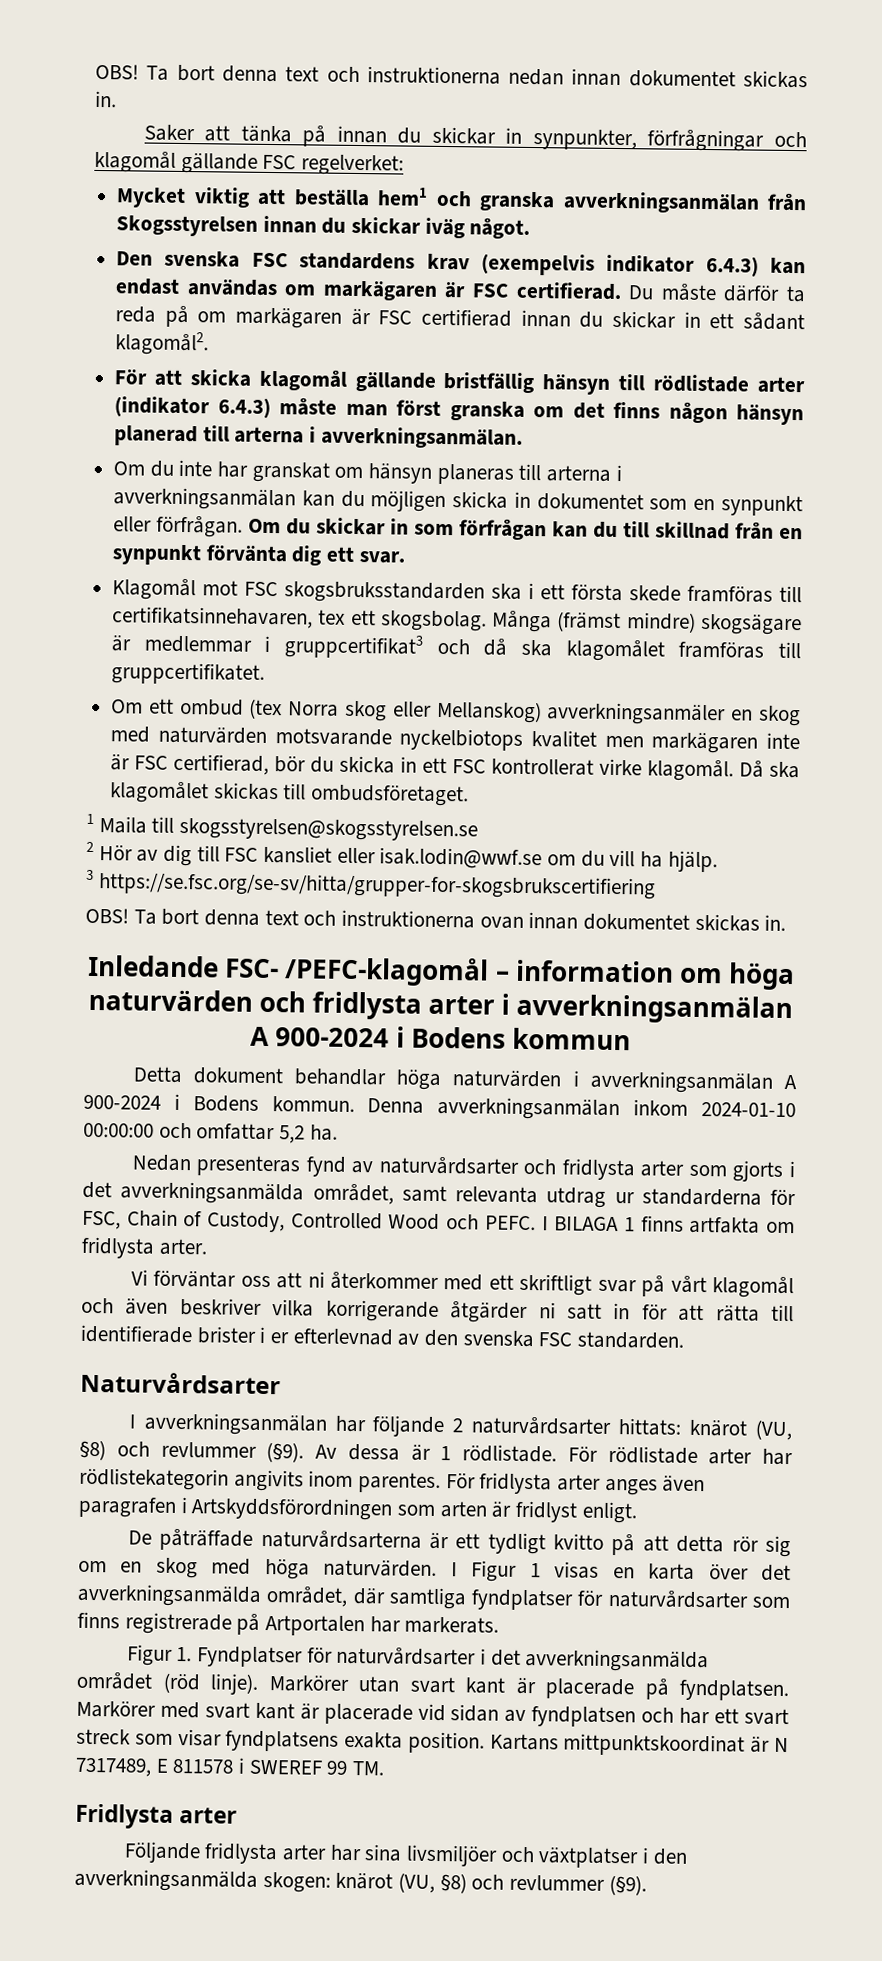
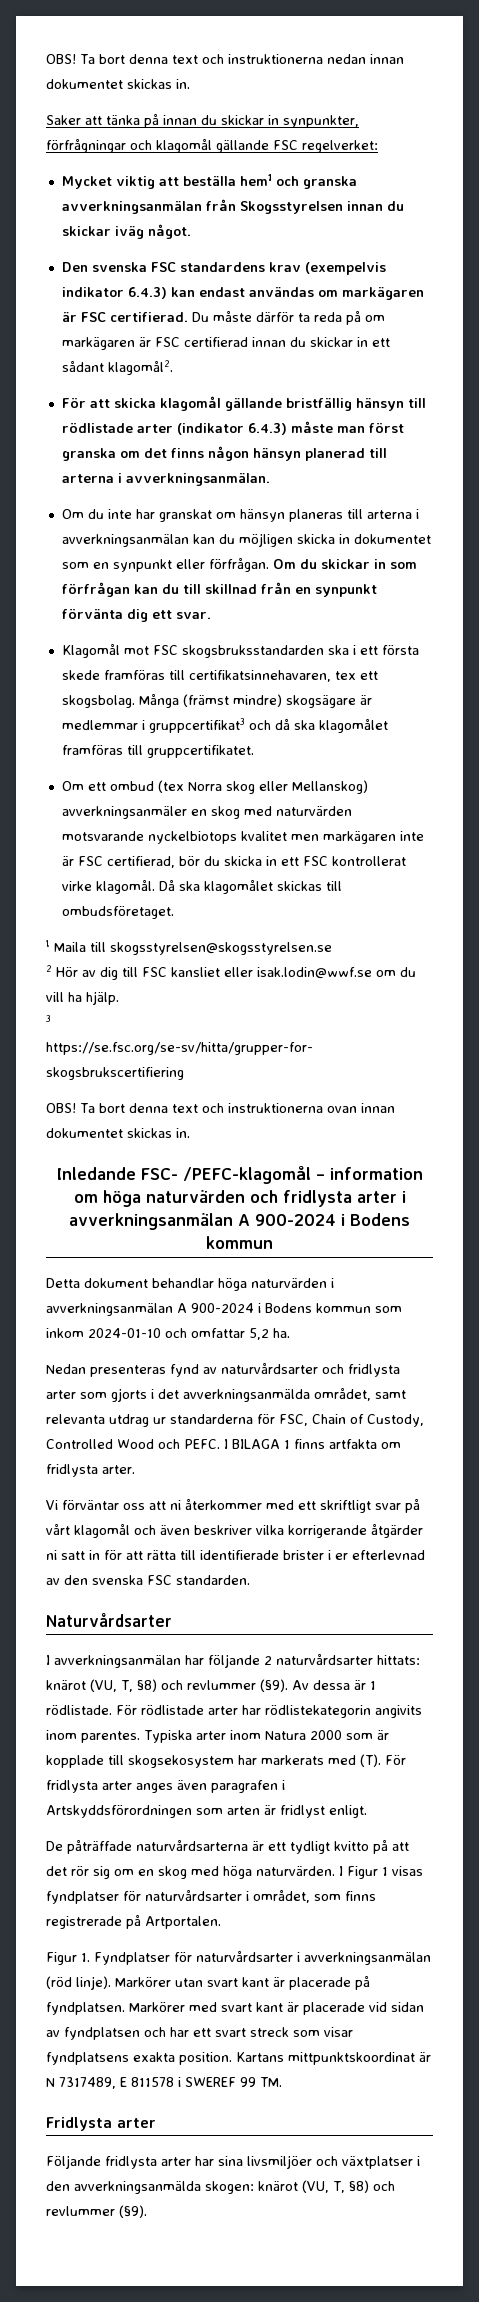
[271,1096,621,1121] kommun. Denna avverkningsanmälan -> [316,1303,402,1313] kommun som
[83,1122,154,1138] 00:00:00 -> (161, 1333) none
(792, 1430) none -> [121,1680,133,1692] T,
(442, 1483) none -> [144,1730,389,1743] [46,1754,381,1768] Typiska arter inom Natura 2000 som är kopplade till skogsekosystem har markerats med (T).
[676,1535,725,1553] detta -> [46,1866,67,1876] det
[612,1563,791,1582] [77,1583,467,1610] en karta över det avverkningsanmälda området, där samtliga -> (423, 1871) none
(748, 1599) none -> [246,1889,310,1903] i området,
[265,1615,500,1637] Artportalen har markerats. -> [145,1916,221,1929] Artportalen.
[490,1649,710,1673] [76,1671,153,1690] det avverkningsanmälda området -> [304,1952,431,1965] avverkningsanmälan
(436, 1882) none -> [333,2181,345,2193] T,

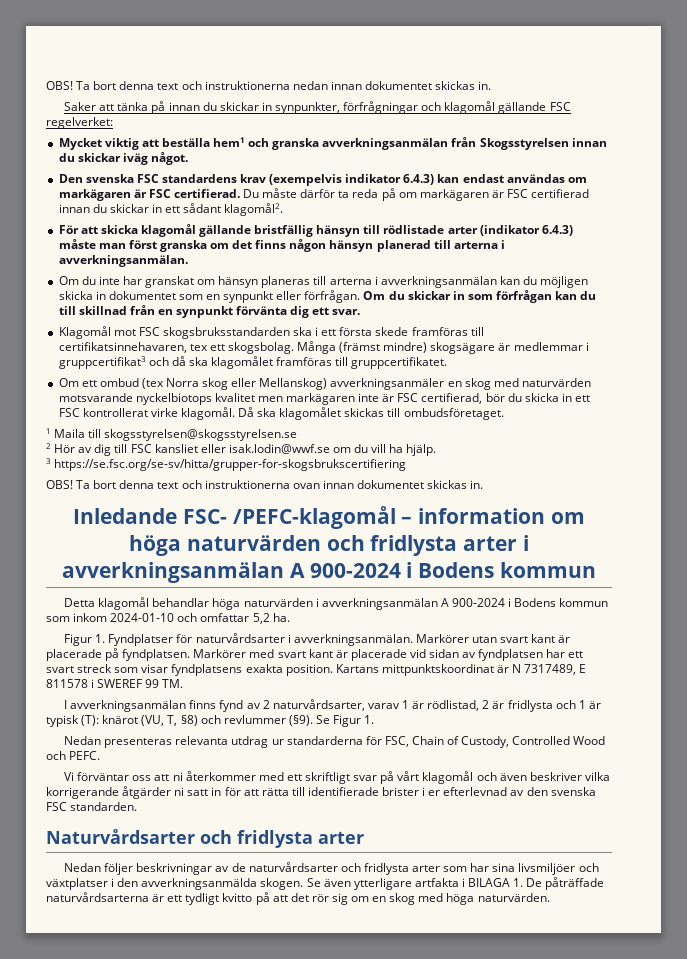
[84,1278,148,1288] dokument -> [98,597,150,610] klagomål
[46,1362,400,1377] [46,1387,406,1402] Nedan presenteras fynd av naturvårdsarter och fridlysta arter som gjorts i det avverkningsanmälda området, samt -> [64,633,571,646] [46,648,584,661] [46,664,587,676] [46,679,184,688] [64,699,601,712] [46,715,375,727] [64,736,173,748] Figur 1. Fyndplatser för naturvårdsarter i avverkningsanmälan. Markörer utan svart kant är placerade på fyndplatsen. Markörer med svart kant är placerade vid sidan av fyndplatsen har ett svart streck som visar fyndplatsens exakta position. Kartans mittpunktskoordinat är N 7317489, E 811578 i SWEREF 99 TM. // I avverkningsanmälan finns fynd av 2 naturvårdsarter, varav 1 är rödlistad, 2 är fridlysta och 1 är typisk (T): knärot (VU, T, §8) och revlummer (§9). Se Figur 1. // Nedan presenteras
[224,1439,401,1449] [46,1464,135,1477] I BILAGA 1 finns artfakta om fridlysta arter. -> (101, 755) none
[46,1653,420,1668] [46,1679,376,1692] [46,1704,422,1718] [46,1730,389,1743] [46,1754,406,1768] [46,1780,285,1793] [46,1804,367,1818] // I avverkningsanmälan har följande 2 naturvårdsarter hittats: knärot (VU, T, §8) och revlummer (§9). Av dessa är 1 rödlistade. För rödlistade arter har rödlistekategorin angivits inom parentes. Typiska arter inom Natura 2000 som är kopplade till skogsekosystem har markerats med (T). För fridlysta arter anges även paragrafen i Artskyddsförordningen som arten är fridlyst enligt. // -> [200,830,364,848] [64,862,599,875] [46,878,524,890] och fridlysta arter // Nedan följer beskrivningar av de naturvårdsarter och fridlysta arter som har sina livsmiljöer och växtplatser i den avverkningsanmälda skogen. Se även ytterligare artfakta i BILAGA 1.
[339,1866,423,1879] [46,1889,376,1904] [46,1914,221,1929] [46,1950,431,1965] [46,1975,370,1990] [46,2001,424,2015] [46,2027,353,2040] [46,2052,431,2065] [46,2077,282,2089] [46,2117,156,2131] [46,2155,420,2169] [46,2180,395,2194] [46,2205,147,2218] I Figur 1 visas fyndplatser för naturvårdsarter i området, som finns registrerade på Artportalen. // Figur 1. Fyndplatser för naturvårdsarter i avverkningsanmälan (röd linje). Markörer utan svart kant är placerade på fyndplatsen. Markörer med svart kant är placerade vid sidan av fyndplatsen och har ett svart streck som visar fyndplatsens exakta position. Kartans mittpunktskoordinat är N 7317489, E 811578 i SWEREF 99 TM. // Fridlysta arter // Följande fridlysta arter har sina livsmiljöer och växtplatser i den avverkningsanmälda skogen: knärot (VU, T, §8) och revlummer (§9). -> (550, 897) none

